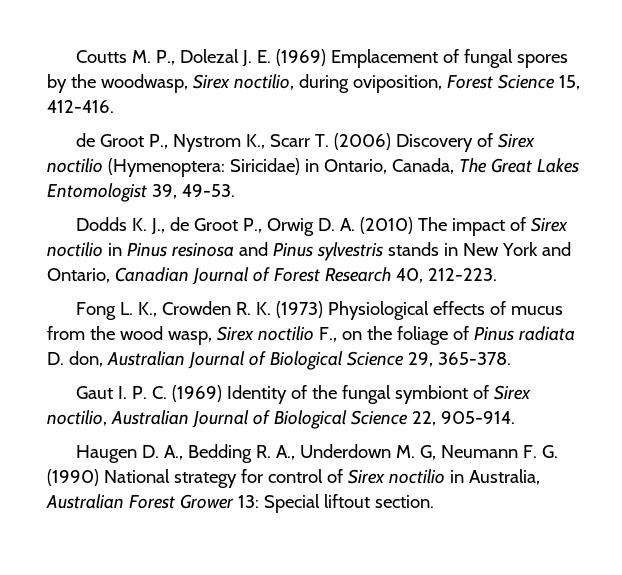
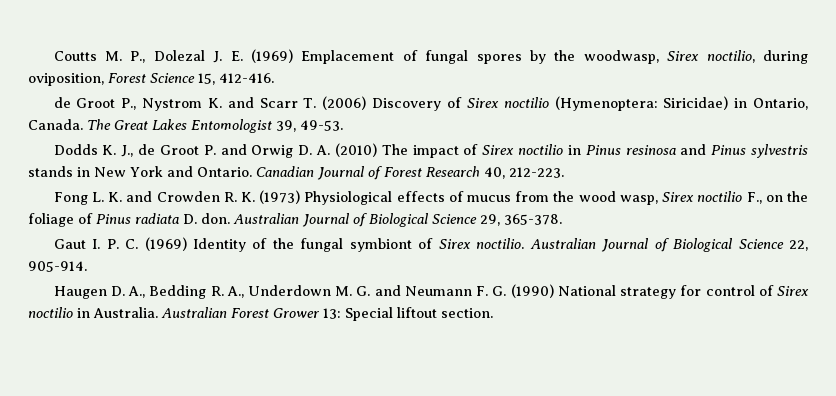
[246,134,266,149] K., -> [207,97,254,108] K. and
[391,158,454,174] Canada, -> [28,119,83,130] Canada.
[243,218,263,233] P., -> [203,144,247,155] P. and
[47,268,110,283] Ontario, -> [196,167,252,177] Ontario.
[138,302,158,317] K., -> [108,191,153,202] K. and
[68,351,103,367] don, -> [201,213,230,224] don.
[47,410,107,426] noctilio, -> [476,238,525,249] noctilio.
[420,445,437,460] G, -> [356,285,401,296] G. and
[468,469,540,485] Australia, -> [93,307,158,318] Australia.

